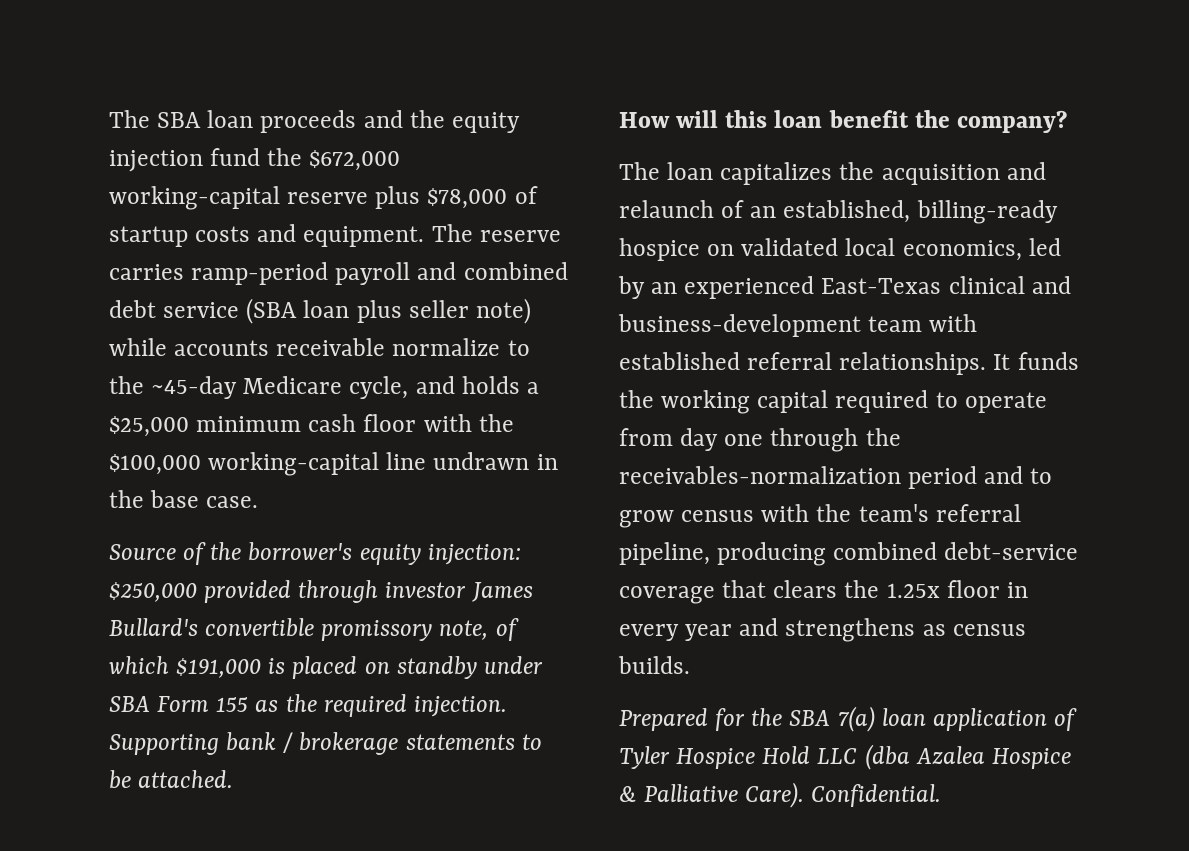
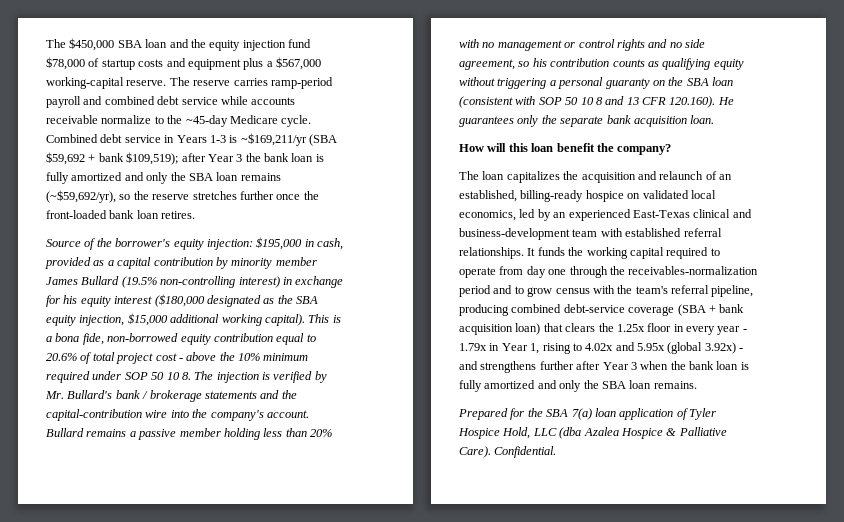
[109,110,357,133] The SBA loan proceeds -> [46,38,168,51] The $450,000 SBA loan
[267,148,401,171] [109,186,421,210] the $672,000 working-capital reserve plus -> (311, 43) none
[303,226,425,247] equipment. -> [187,57,321,70] [46,77,167,89] equipment plus a $567,000 working-capital reserve.
[246,298,531,324] (SBA loan plus seller note) -> (218, 101) none
[349,376,539,399] [109,414,514,437] [109,452,558,476] [109,490,259,508] cycle, and holds a $25,000 minimum cash floor with the $100,000 working-capital line undrawn in the base case. -> [281,115,312,127] [46,133,337,146] [46,152,324,165] [46,172,281,184] [46,190,319,203] [46,210,196,219] cycle. Combined debt service in Years 1-3 is ~$169,211/yr (SBA $59,692 + bank $109,519); after Year 3 the bank loan is fully amortized and only the SBA loan remains (~$59,692/yr), so the reserve stretches further once the front-loaded bank loan retires.
[109,580,533,603] [109,618,519,641] [109,656,543,679] [109,694,507,717] [109,732,542,755] [109,770,234,789] $250,000 provided through investor James Bullard's convertible promissory note, of which $191,000 is placed on standby under SBA Form 155 as the required injection. Supporting bank / brokerage statements to be attached. -> [256,237,343,250] [45,257,317,269] [46,276,344,288] [46,294,318,307] [46,313,341,326] [46,333,316,345] [46,352,309,364] [46,371,327,383] [45,390,297,402] [46,409,309,421] [46,428,332,440] [459,39,705,51] [459,58,744,70] [459,77,733,89] [459,96,734,108] [459,115,715,127] $195,000 in cash, provided as a capital contribution by minority member James Bullard (19.5% non-controlling interest) in exchange for his equity interest ($180,000 designated as the SBA equity injection, $15,000 additional working capital). This is a bona fide, non-borrowed equity contribution equal to 20.6% of total project cost - above the 10% minimum required under SOP 50 10 8. The injection is verified by Mr. Bullard's bank / brokerage statements and the capital-contribution wire into the company's account. Bullard remains a passive member holding less than 20% with no management or control rights and no side agreement, so his contribution counts as qualifying equity without triggering a personal guaranty on the SBA loan (consistent with SOP 50 10 8 and 13 CFR 120.160). He guarantees only the separate bank acquisition loan.
(715, 595) none -> [677,304,745,316] [459,323,541,335] (SBA + bank acquisition loan)
[739,618,1026,642] [618,656,690,674] and strengthens as census builds. -> [742,329,747,332] [459,342,744,354] [459,361,749,373] [459,380,697,392] - 1.79x in Year 1, rising to 4.02x and 5.95x (global 3.92x) - and strengthens further after Year 3 when the bank loan is fully amortized and only the SBA loan remains.
[762,746,811,764] Hold -> [502,427,531,439] Hold,

